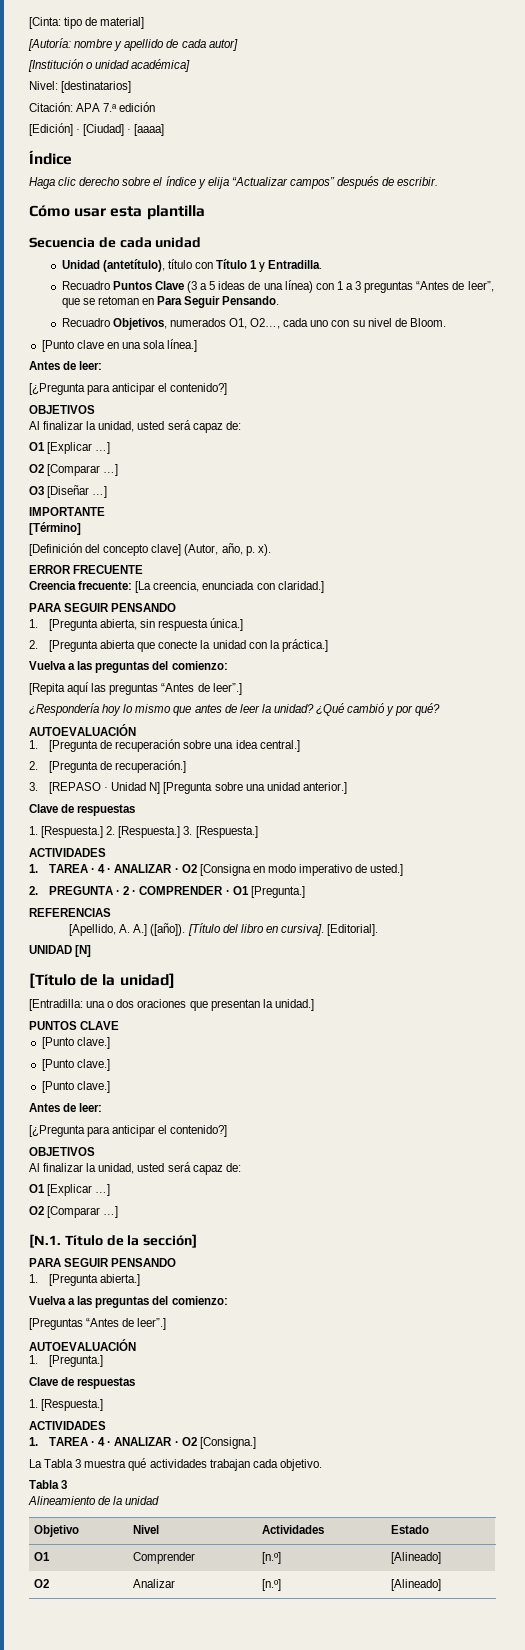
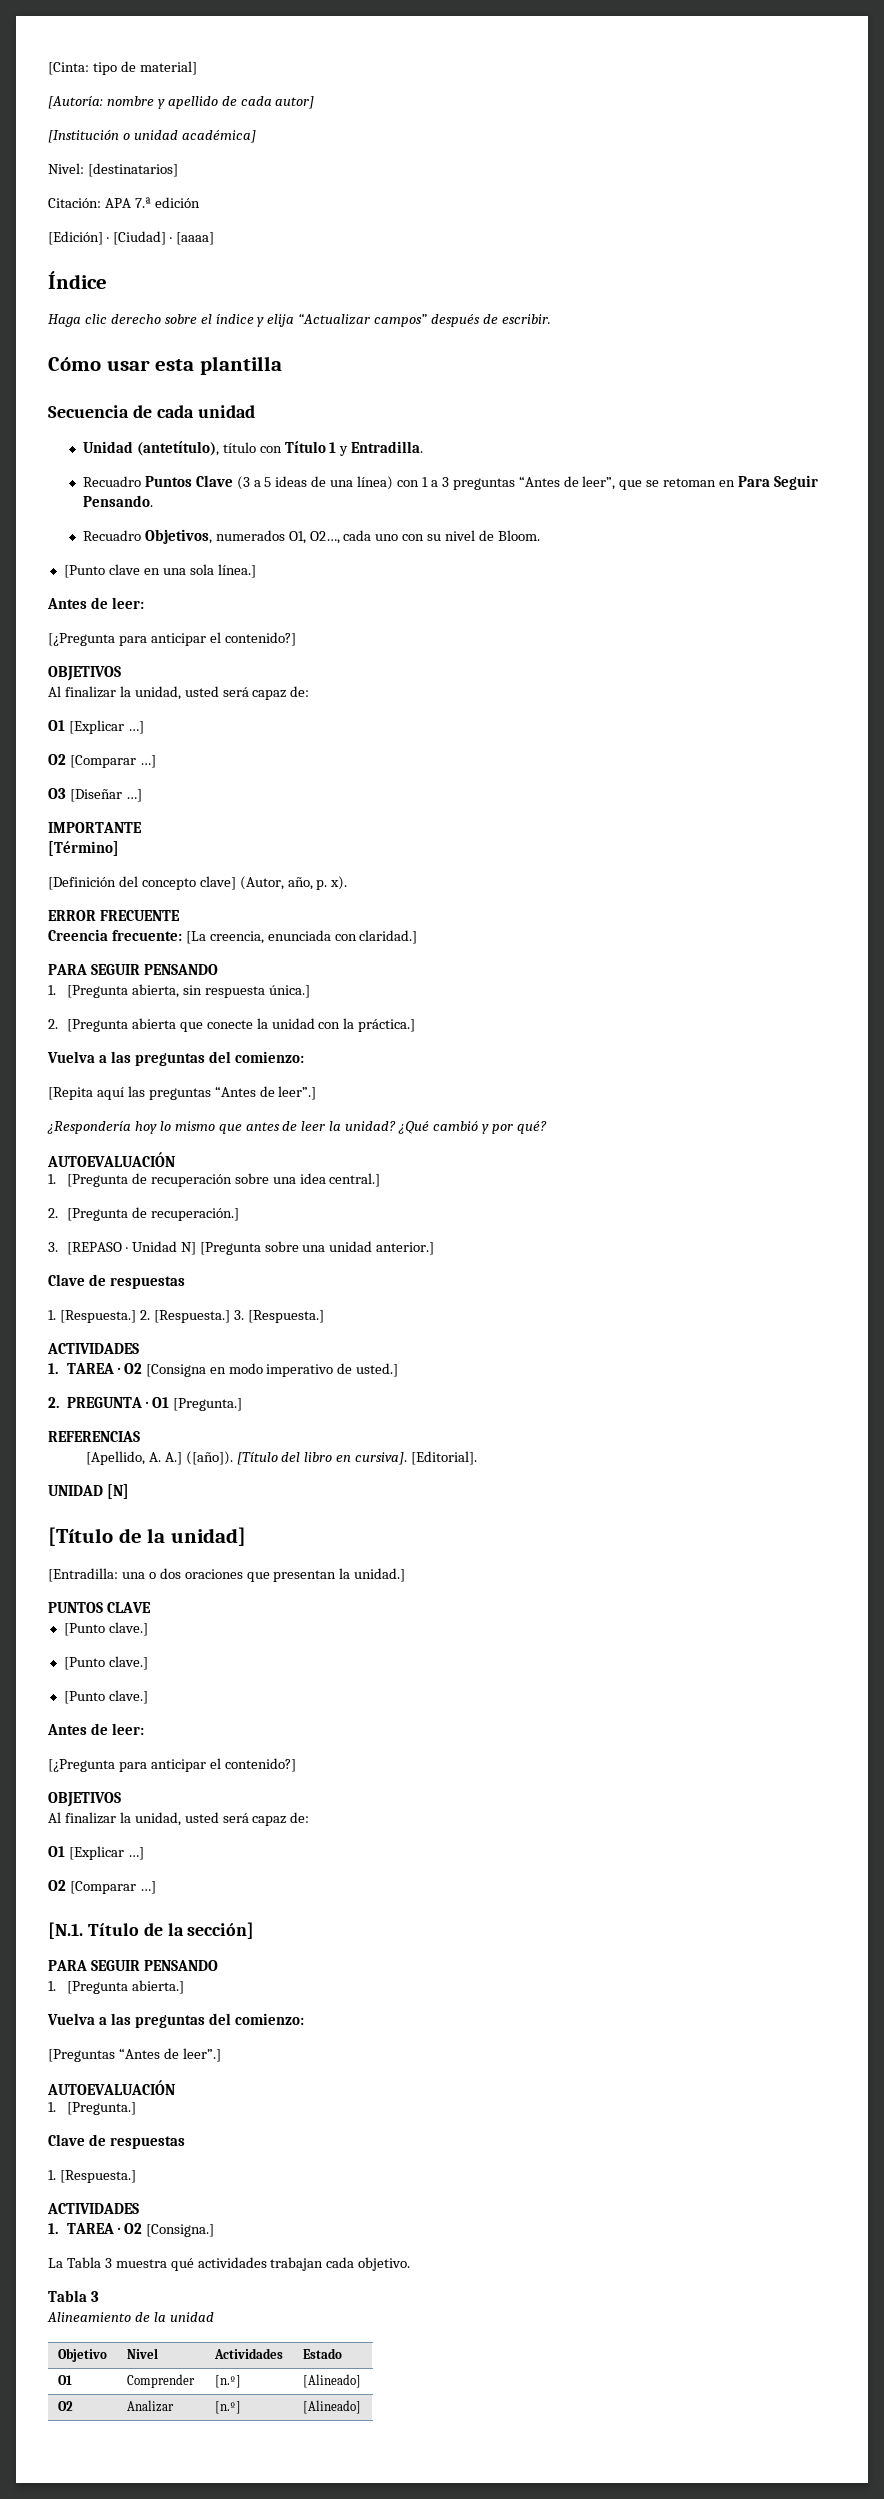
[98,864,179,873] 4 · ANALIZAR · -> (121, 1370) none
[123,886,230,895] 2 · COMPRENDER · -> (149, 1404) none
[98,1437,179,1446] 4 · ANALIZAR · -> (121, 2230) none

